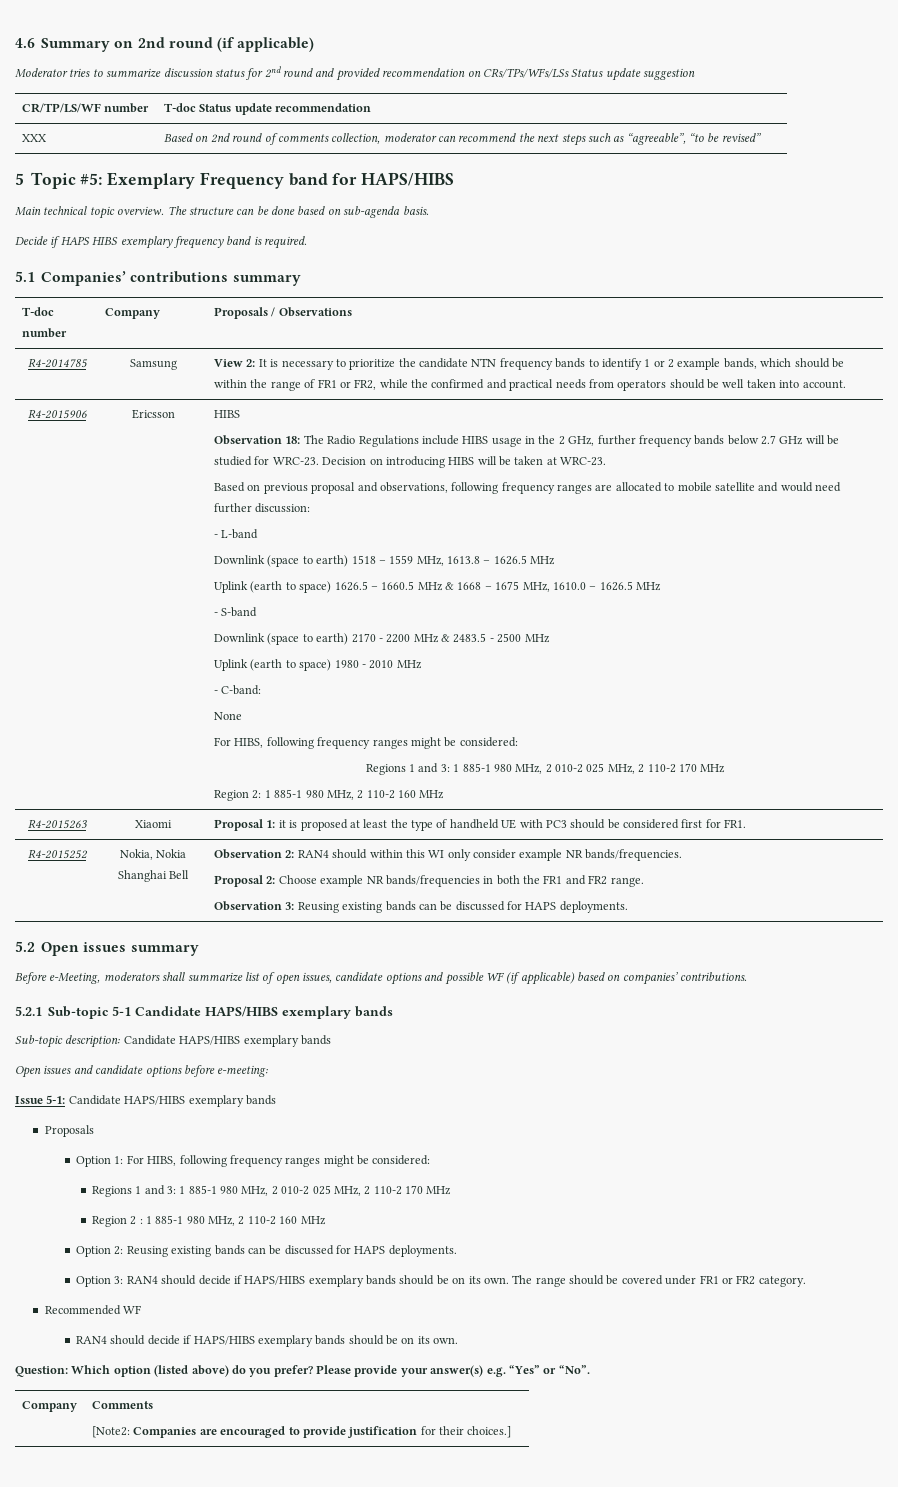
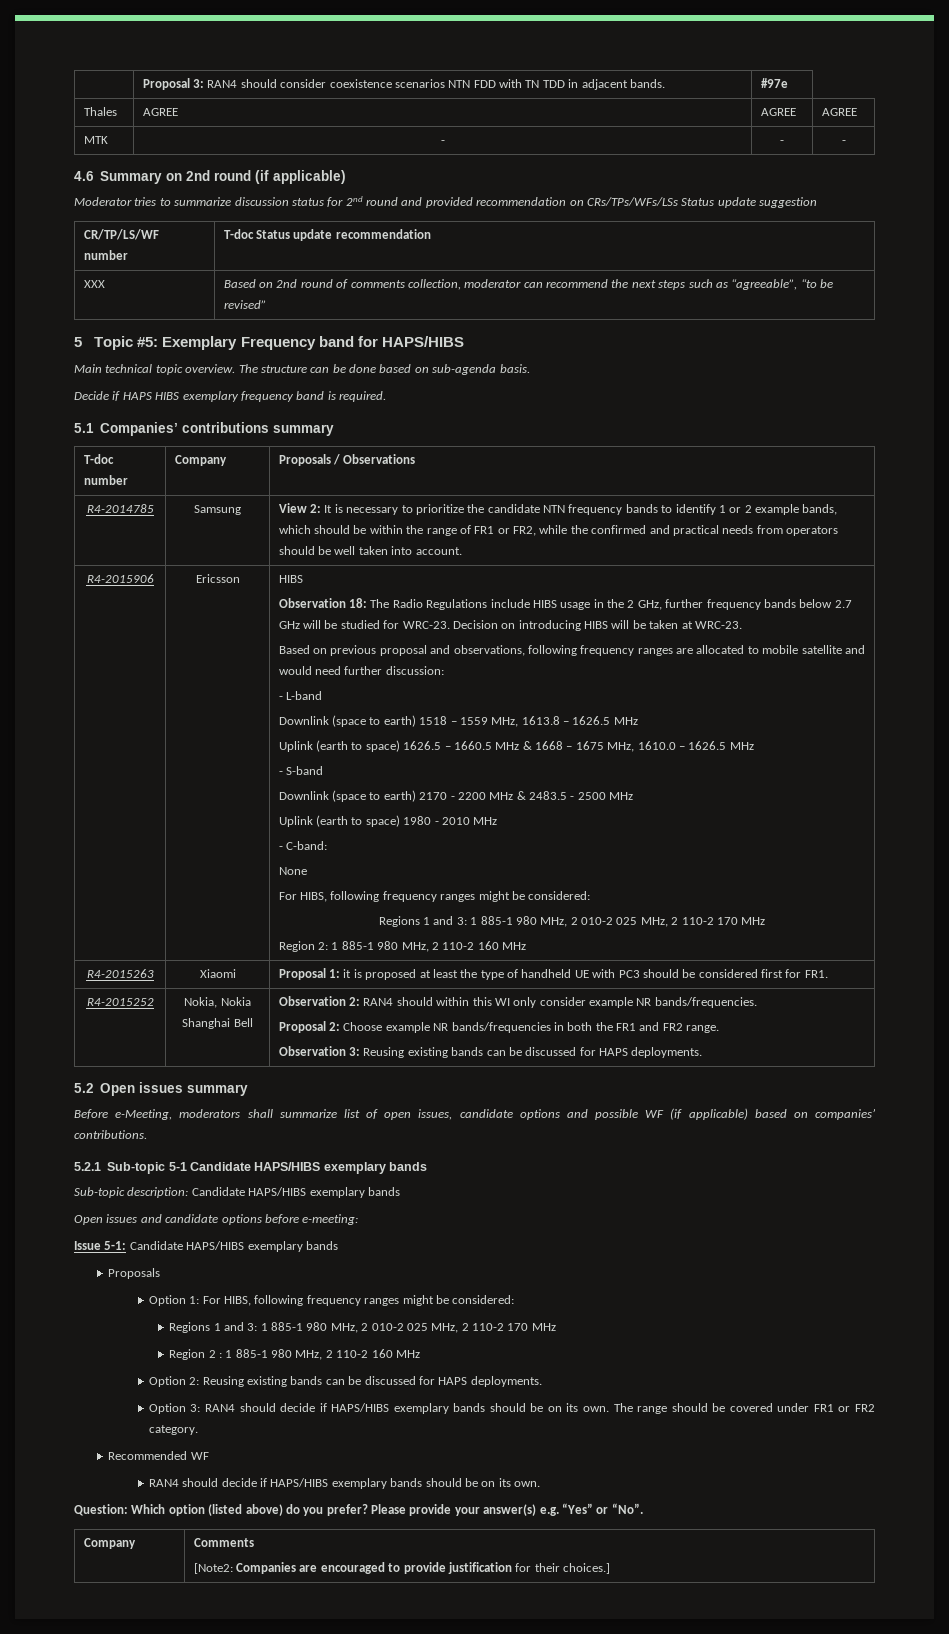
(15, 43) none -> [142,78,665,90] [760,78,788,88] [83,107,117,116] [142,108,178,116] [760,108,796,116] [821,108,857,116] [83,136,108,144] [440,140,445,144] [780,140,784,144] [841,140,846,144] | Proposal 3: RAN4 should consider coexistence scenarios NTN FDD with TN TDD in adjacent bands. | #97e // Thales | AGREE | AGREE | AGREE // MTK | - | - | - //

